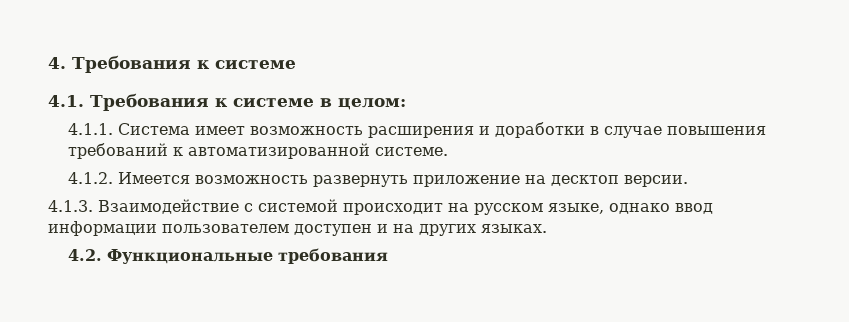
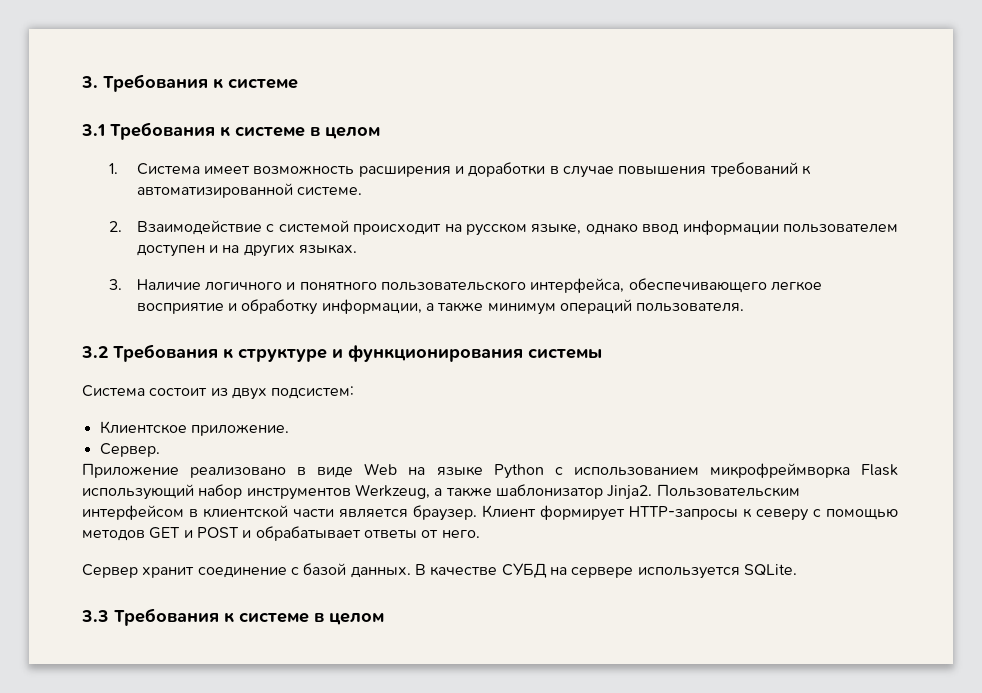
[48,57,66,69] 4. -> [81,76,98,88] 3.
[48,93,406,111] [67,123,113,135] 4.1. Требования к системе в целом: // 4.1.1. -> [81,122,380,140] [109,163,119,174] 3.1 Требования к системе в целом // 1.
[67,172,688,187] [48,200,93,212] 4.1.2. Имеется возможность развернуть приложение на десктоп версии. // 4.1.3. -> [109,221,123,232] 2.
[67,248,388,264] 4.2. Функциональные требования -> [109,278,823,293] [136,299,745,315] [81,344,602,362] [82,385,355,400] [99,421,289,436] [99,443,160,457] [82,463,899,479] [82,484,800,500] [82,505,898,521] [82,526,480,541] [82,563,797,579] [81,608,384,626] 3. Наличие логичного и понятного пользовательского интерфейса, обеспечивающего легкое восприятие и обработку информации, а также минимум операций пользователя. // 3.2 Требования к структуре и функционирования системы // Система состоит из двух подсистем: // Клиентское приложение. // Сервер. // Приложение реализовано в виде Web на языке Python с использованием микрофреймворка Flask использующий набор инструментов Werkzeug, а также шаблонизатор Jinja2. Пользовательским интерфейсом в клиентской части является браузер. Клиент формирует HTTP-запросы к северу c помощью методов GET и POST и обрабатывает ответы от него. // Сервер хранит соединение с базой данных. В качестве СУБД на сервере используется SQLite. // 3.3 Требования к системе в целом

